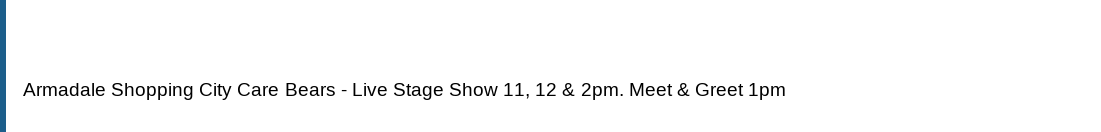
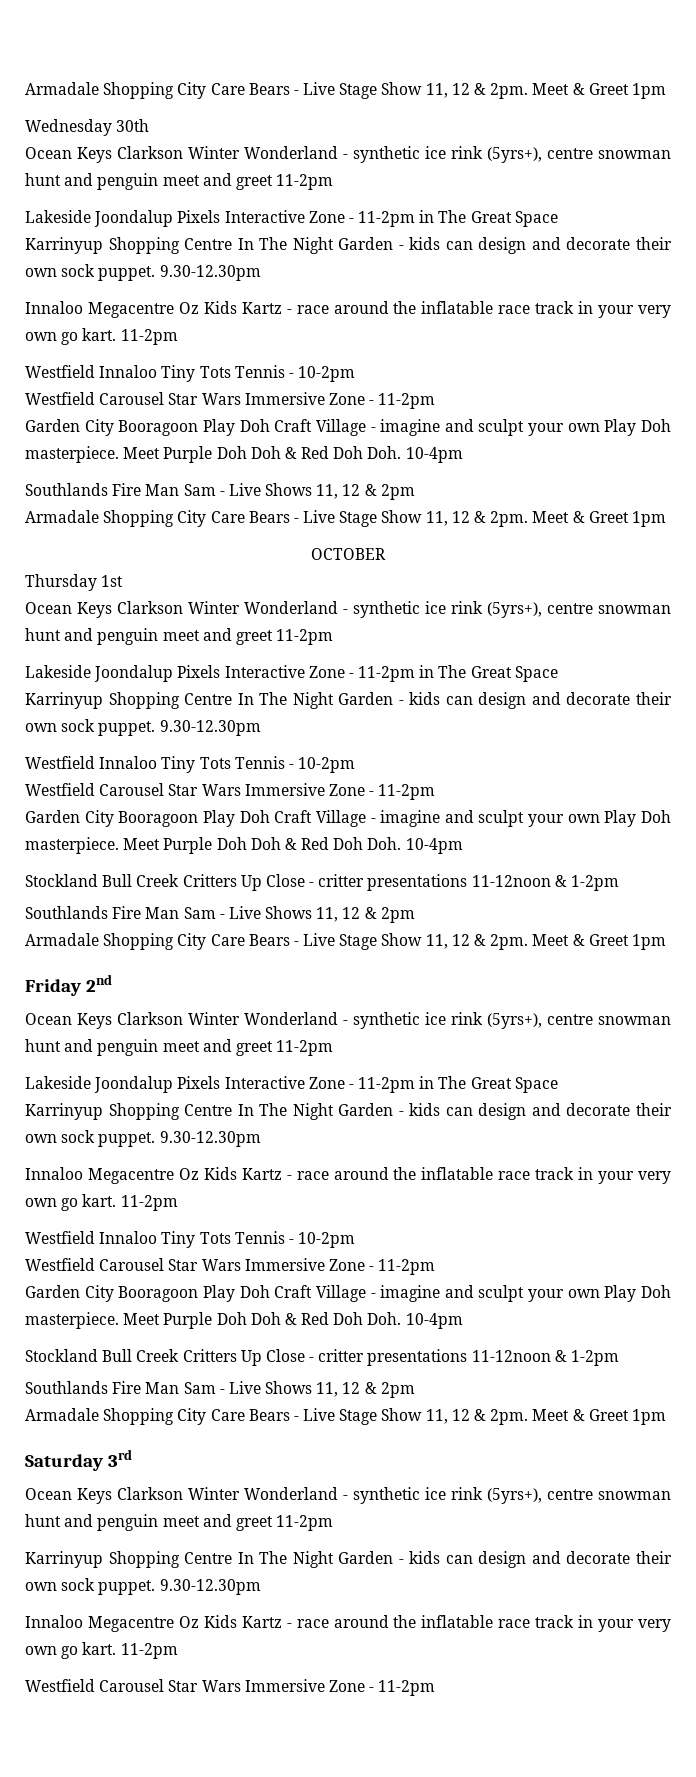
(787, 91) none -> [25,119,150,136] [25,146,671,163] [25,173,334,190] [25,210,558,227] [25,237,673,254] [25,264,261,281] [25,301,672,318] [25,328,178,345] [25,365,356,382] [25,392,436,409] [25,419,671,436] [25,446,463,463] [25,483,415,500] [25,510,666,527] [311,548,386,560] [25,574,124,591] [25,601,671,618] [25,628,334,645] [25,665,558,682] [25,692,673,709] [25,719,261,736] [25,756,356,773] [25,783,436,800] [25,810,671,827] [25,837,463,854] [25,874,620,891] [25,906,415,923] [25,933,666,950] [25,974,113,996] [25,1012,671,1029] [25,1039,334,1056] [25,1076,558,1093] [25,1103,673,1120] [25,1130,261,1147] [25,1167,672,1184] [25,1194,178,1211] [25,1231,356,1248] [25,1258,436,1275] [25,1285,671,1302] [25,1312,463,1329] [25,1349,620,1366] [25,1381,415,1398] [25,1408,666,1425] [25,1449,133,1471] [25,1487,671,1504] [25,1514,334,1531] [25,1551,673,1568] [25,1578,261,1595] [25,1615,672,1632] [25,1642,178,1659] [25,1679,436,1696] // Wednesday 30th // Ocean Keys Clarkson Winter Wonderland - synthetic ice rink (5yrs+), centre snowman hunt and penguin meet and greet 11-2pm // Lakeside Joondalup Pixels Interactive Zone - 11-2pm in The Great Space // Karrinyup Shopping Centre In The Night Garden - kids can design and decorate their own sock puppet. 9.30-12.30pm // Innaloo Megacentre Oz Kids Kartz - race around the inflatable race track in your very own go kart. 11-2pm // Westfield Innaloo Tiny Tots Tennis - 10-2pm // Westfield Carousel Star Wars Immersive Zone - 11-2pm // Garden City Booragoon Play Doh Craft Village - imagine and sculpt your own Play Doh masterpiece. Meet Purple Doh Doh & Red Doh Doh. 10-4pm // Southlands Fire Man Sam - Live Shows 11, 12 & 2pm // Armadale Shopping City Care Bears - Live Stage Show 11, 12 & 2pm. Meet & Greet 1pm // OCTOBER // Thursday 1st // Ocean Keys Clarkson Winter Wonderland - synthetic ice rink (5yrs+), centre snowman hunt and penguin meet and greet 11-2pm // Lakeside Joondalup Pixels Interactive Zone - 11-2pm in The Great Space // Karrinyup Shopping Centre In The Night Garden - kids can design and decorate their own sock puppet. 9.30-12.30pm // Westfield Innaloo Tiny Tots Tennis - 10-2pm // Westfield Carousel Star Wars Immersive Zone - 11-2pm // Garden City Booragoon Play Doh Craft Village - imagine and sculpt your own Play Doh masterpiece. Meet Purple Doh Doh & Red Doh Doh. 10-4pm // Stockland Bull Creek Critters Up Close - critter presentations 11-12noon & 1-2pm // Southlands Fire Man Sam - Live Shows 11, 12 & 2pm // Armadale Shopping City Care Bears - Live Stage Show 11, 12 & 2pm. Meet & Greet 1pm // Friday 2nd // Ocean Keys Clarkson Winter Wonderland - synthetic ice rink (5yrs+), centre snowman hunt and penguin meet and greet 11-2pm // Lakeside Joondalup Pixels Interactive Zone - 11-2pm in The Great Space // Karrinyup Shopping Centre In The Night Garden - kids can design and decorate their own sock puppet. 9.30-12.30pm // Innaloo Megacentre Oz Kids Kartz - race around the inflatable race track in your very own go kart. 11-2pm // Westfield Innaloo Tiny Tots Tennis - 10-2pm // Westfield Carousel Star Wars Immersive Zone - 11-2pm // Garden City Booragoon Play Doh Craft Village - imagine and sculpt your own Play Doh masterpiece. Meet Purple Doh Doh & Red Doh Doh. 10-4pm // Stockland Bull Creek Critters Up Close - critter presentations 11-12noon & 1-2pm // Southlands Fire Man Sam - Live Shows 11, 12 & 2pm // Armadale Shopping City Care Bears - Live Stage Show 11, 12 & 2pm. Meet & Greet 1pm // Saturday 3rd // Ocean Keys Clarkson Winter Wonderland - synthetic ice rink (5yrs+), centre snowman hunt and penguin meet and greet 11-2pm // Karrinyup Shopping Centre In The Night Garden - kids can design and decorate their own sock puppet. 9.30-12.30pm // Innaloo Megacentre Oz Kids Kartz - race around the inflatable race track in your very own go kart. 11-2pm // Westfield Carousel Star Wars Immersive Zone - 11-2pm

